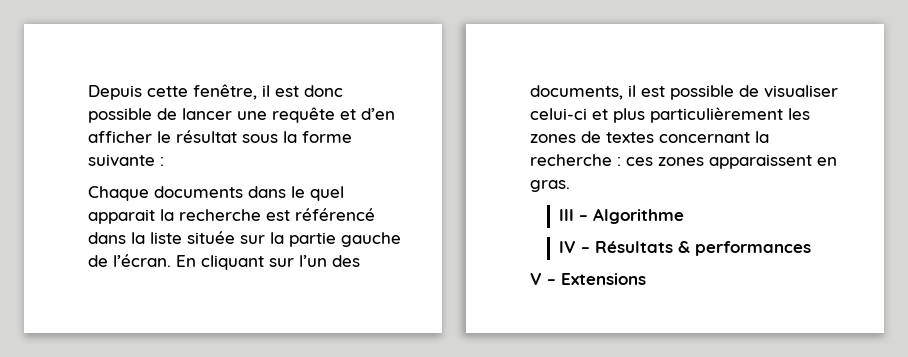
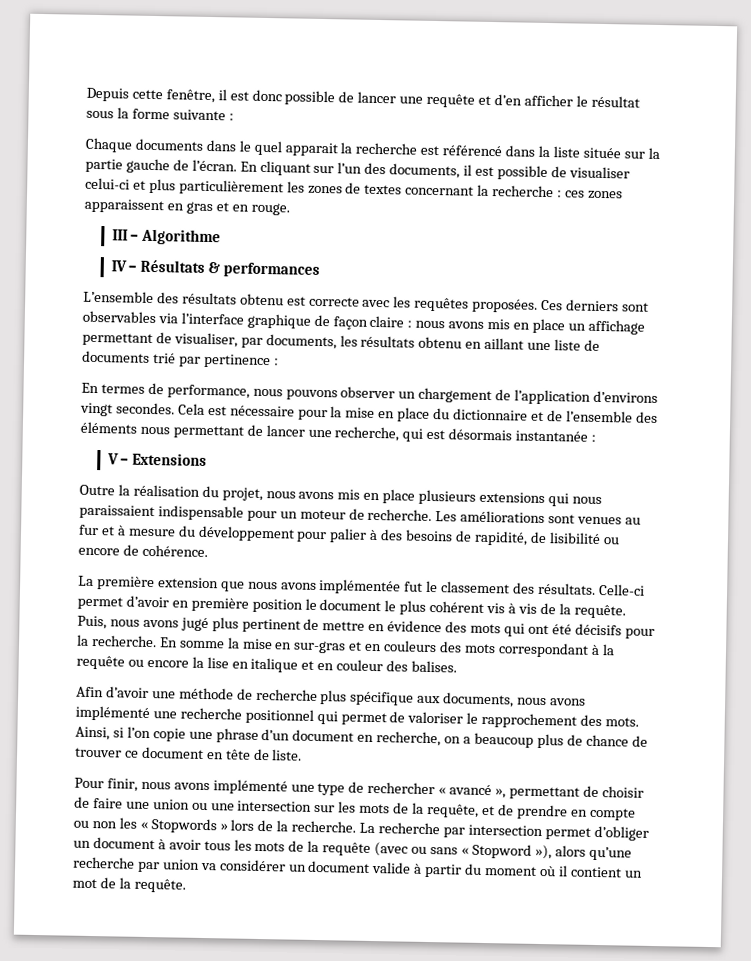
[530,180,570,192] gras. -> [185,201,290,216] gras et en rouge.
[530,273,646,285] V – Extensions -> [83,290,649,313] [82,310,645,335] [82,332,600,351] [82,350,279,369] [81,382,659,405] [80,402,658,424] [80,421,597,442] [106,452,208,467] [79,484,602,507] [79,504,642,525] [78,524,620,546] [78,544,208,558] [78,575,645,596] [77,595,626,619] [77,615,655,639] [77,634,615,658] [76,655,458,673] [76,686,587,708] [75,705,640,729] [75,726,648,749] [75,746,303,761] [74,777,644,800] [74,796,636,821] [73,817,649,841] [73,837,632,861] [73,856,643,878] [72,877,186,893] L’ensemble des résultats obtenu est correcte avec les requêtes proposées. Ces derniers sont observables via l’interface graphique de façon claire : nous avons mis en place un affichage permettant de visualiser, par documents, les résultats obtenu en aillant une liste de documents trié par pertinence : // En termes de performance, nous pouvons observer un chargement de l’application d’environs vingt secondes. Cela est nécessaire pour la mise en place du dictionnaire et de l’ensemble des éléments nous permettant de lancer une recherche, qui est désormais instantanée : // V – Extensions // Outre la réalisation du projet, nous avons mis en place plusieurs extensions qui nous paraissaient indispensable pour un moteur de recherche. Les améliorations sont venues au fur et à mesure du développement pour palier à des besoins de rapidité, de lisibilité ou encore de cohérence. // La première extension que nous avons implémentée fut le classement des résultats. Celle-ci permet d’avoir en première position le document le plus cohérent vis à vis de la requête. Puis, nous avons jugé plus pertinent de mettre en évidence des mots qui ont été décisifs pour la recherche. En somme la mise en sur-gras et en couleurs des mots correspondant à la requête ou encore la lise en italique et en couleur des balises. // Afin d’avoir une méthode de recherche plus spécifique aux documents, nous avons implémenté une recherche positionnel qui permet de valoriser le rapprochement des mots. Ainsi, si l’on copie une phrase d’un document en recherche, on a beaucoup plus de chance de trouver ce document en tête de liste. // Pour finir, nous avons implémenté une type de rechercher « avancé », permettant de choisir de faire une union ou une intersection sur les mots de la requête, et de prendre en compte ou non les « Stopwords » lors de la recherche. La recherche par intersection permet d’obliger un document à avoir tous les mots de la requête (avec ou sans « Stopword »), alors qu’une recherche par union va considérer un document valide à partir du moment où il contient un mot de la requête.

